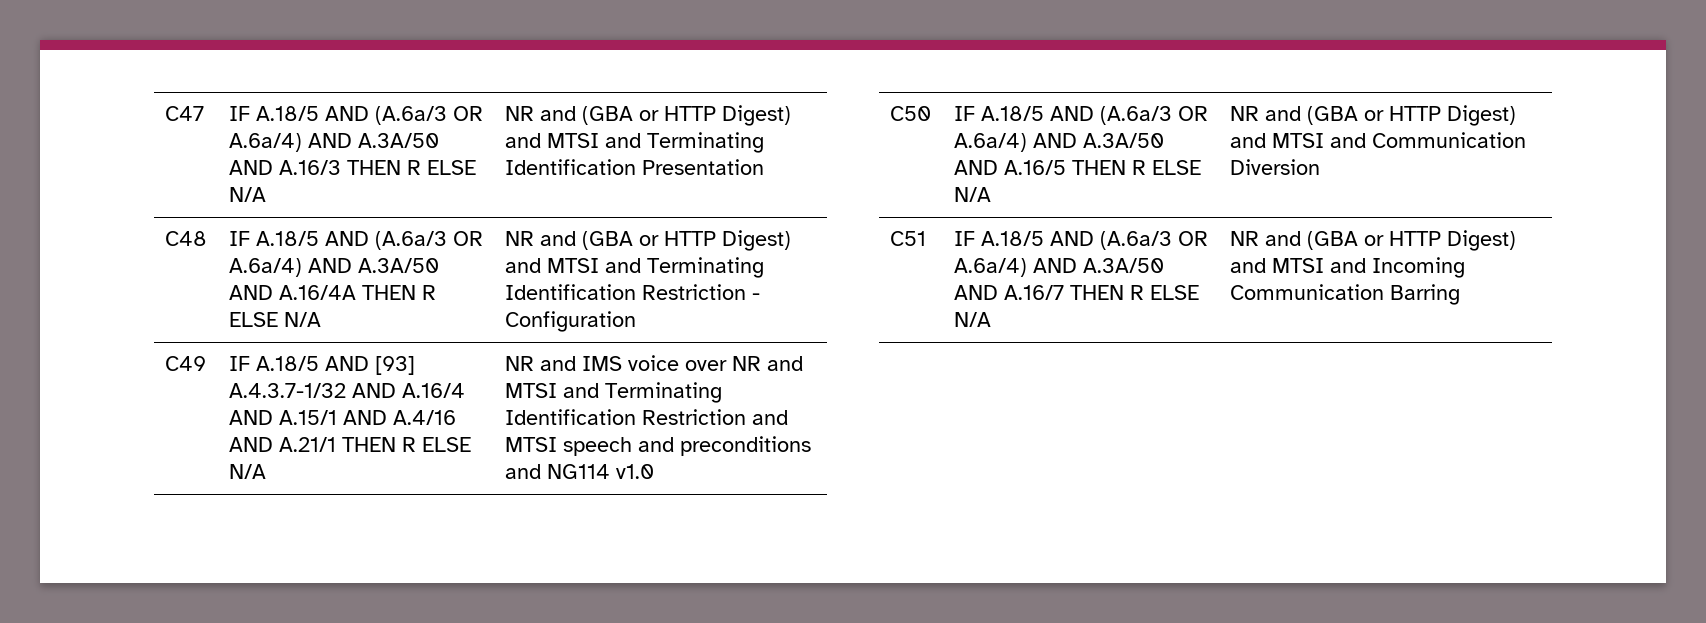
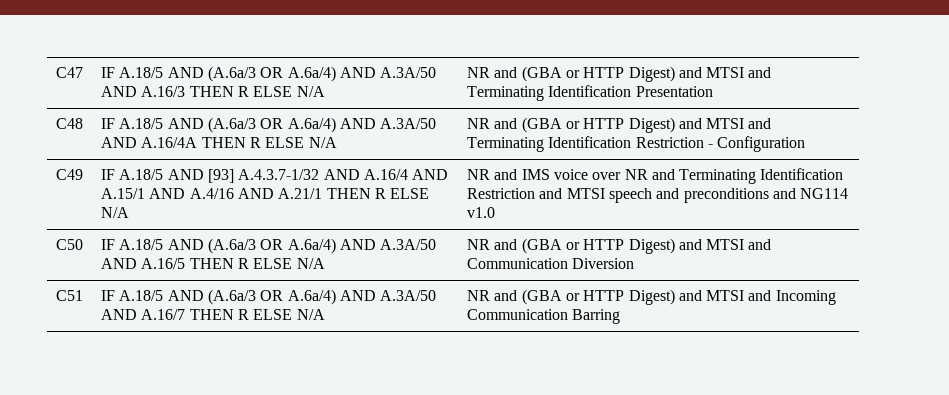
[504,383,599,398] MTSI and -> (675, 174) none

